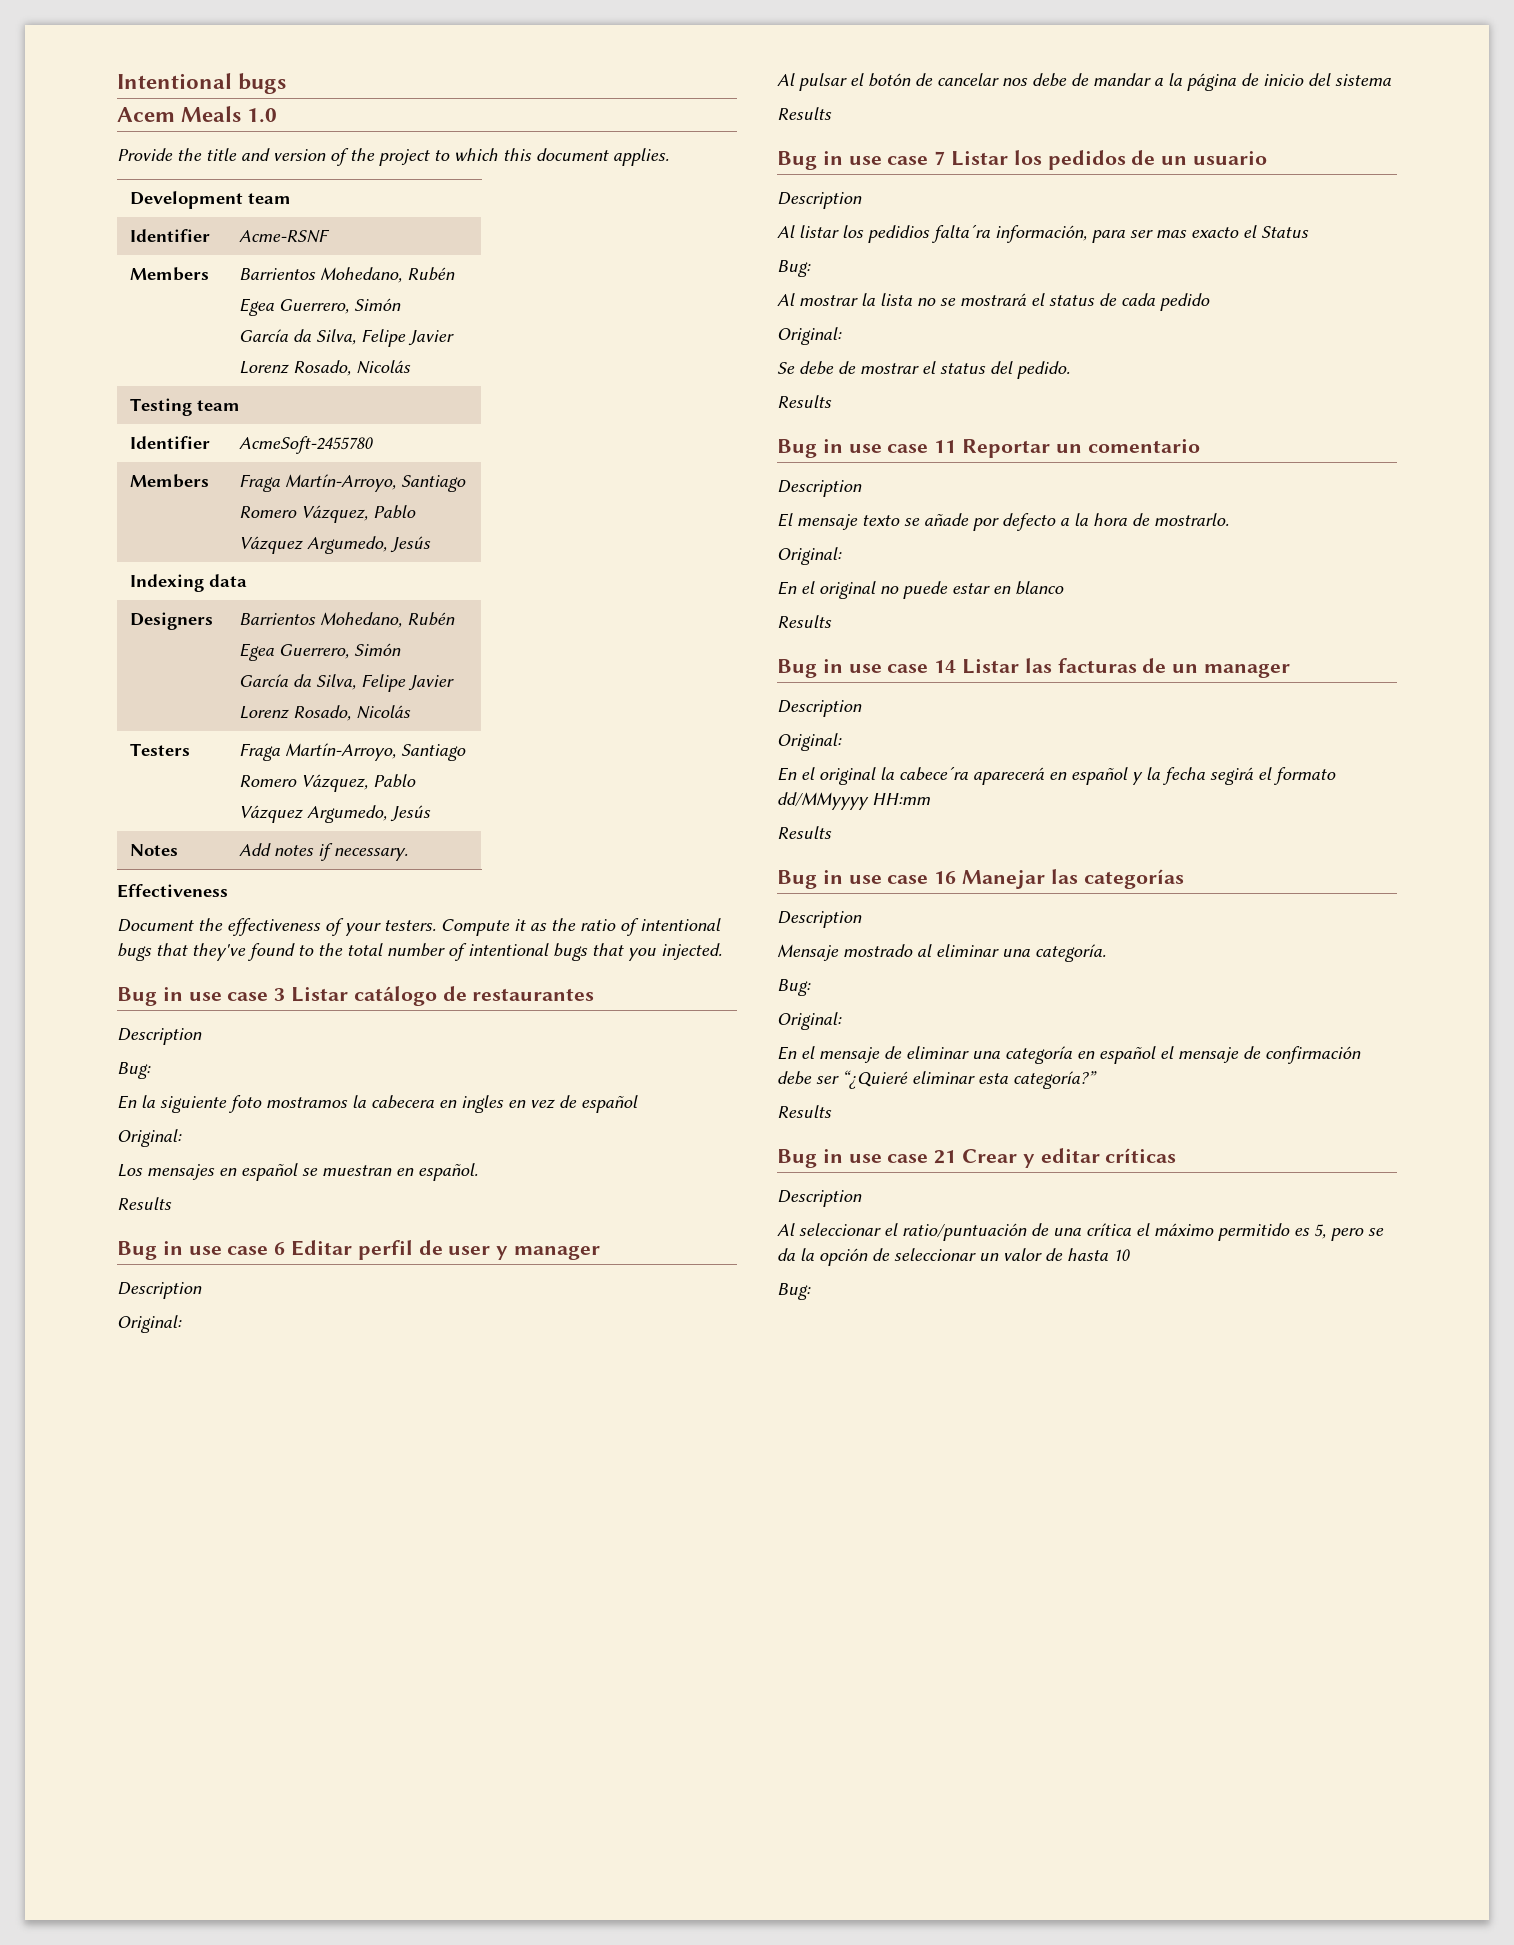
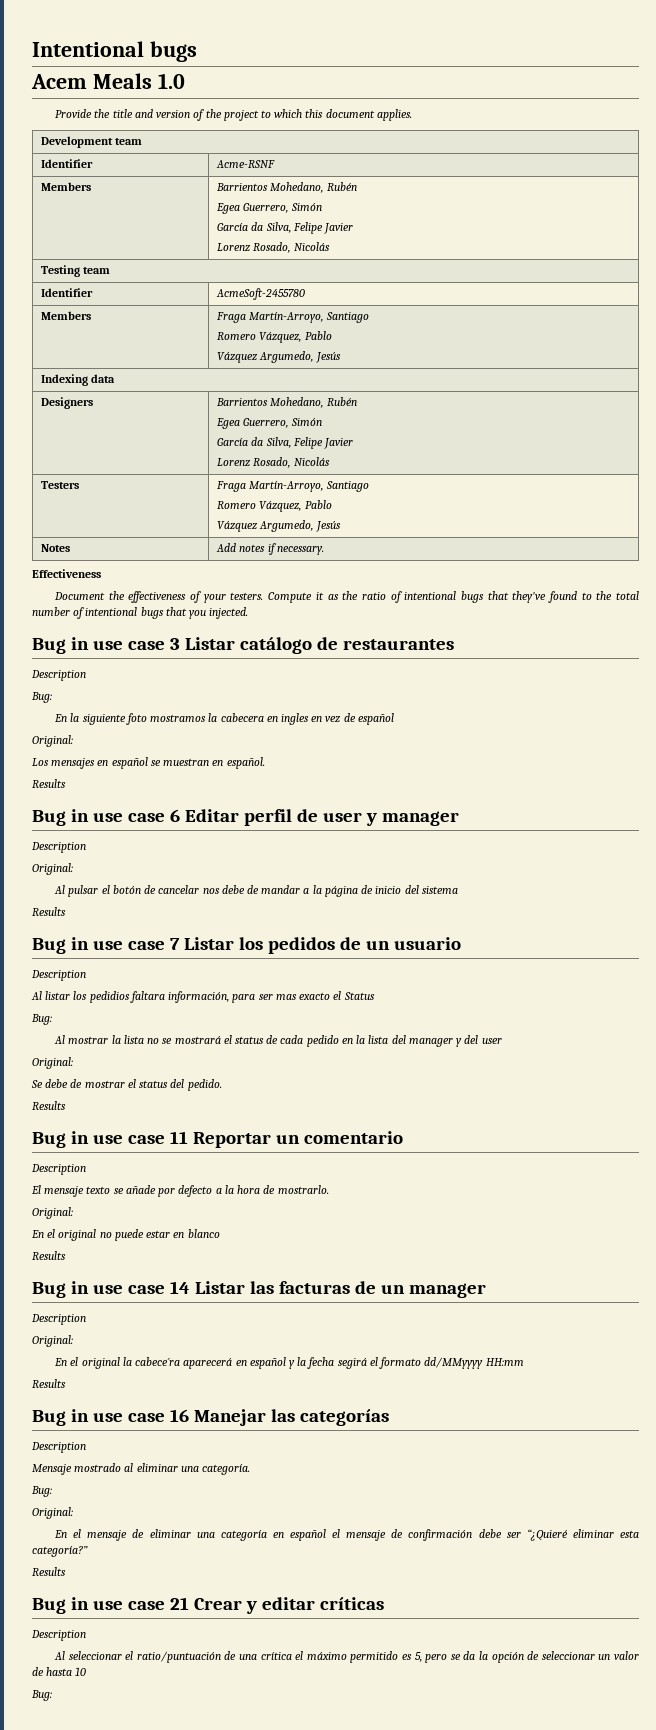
[931,224,990,243] falta´ra -> [129,991,165,1003] faltara
(1210, 302) none -> [341,1035,502,1047] en la lista del manager y del user

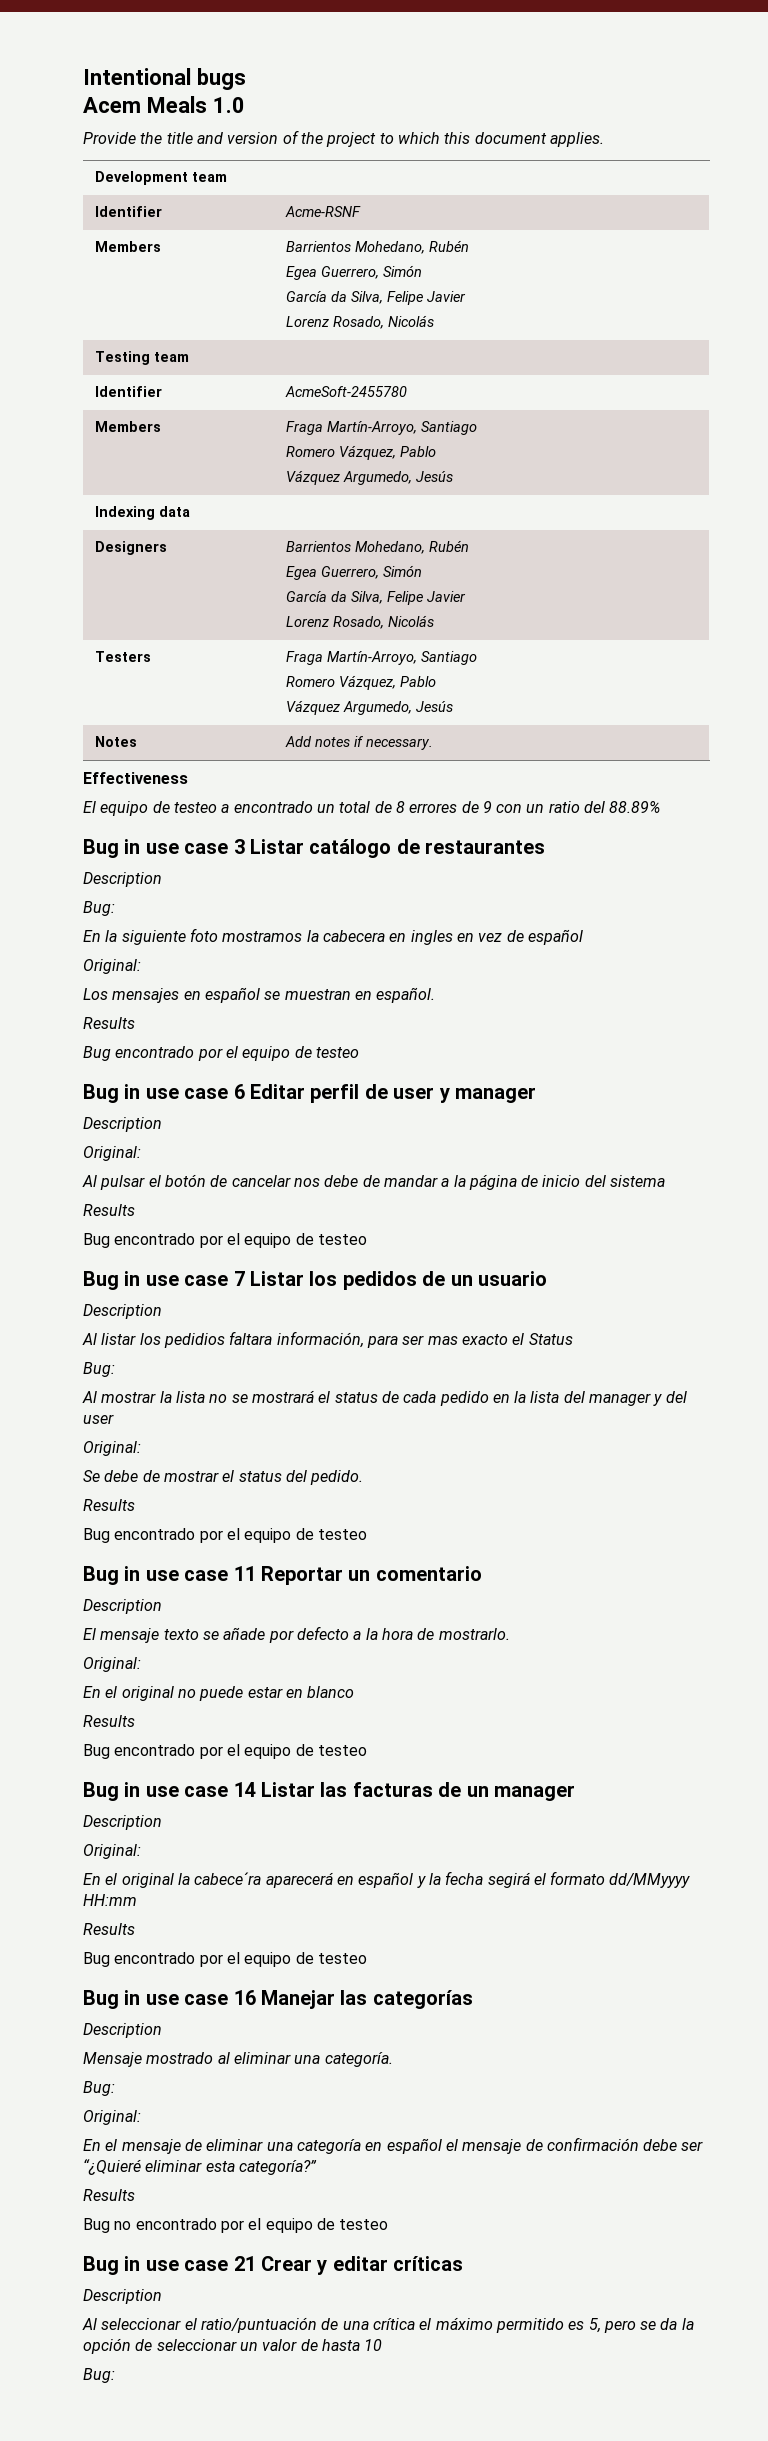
[54,591,639,603] [32,607,249,619] Document the effectiveness of your testers. Compute it as the ratio of intentional bugs that they've found to the total number of intentional bugs that you injected. -> [83,801,661,816] El equipo de testeo a encontrado un total de 8 errores de 9 con un ratio del 88.89%
(66, 783) none -> [83,1046,359,1061] // Bug encontrado por el equipo de testeo
(66, 911) none -> [83,1233,367,1248] // Bug encontrado por el equipo de testeo
(66, 1105) none -> [83,1528,367,1543] // Bug encontrado por el equipo de testeo
(66, 1255) none -> [83,1744,367,1759] // Bug encontrado por el equipo de testeo
(66, 1383) none -> [83,1952,367,1967] // Bug encontrado por el equipo de testeo
(66, 1571) none -> [83,2218,389,2233] // Bug no encontrado por el equipo de testeo

